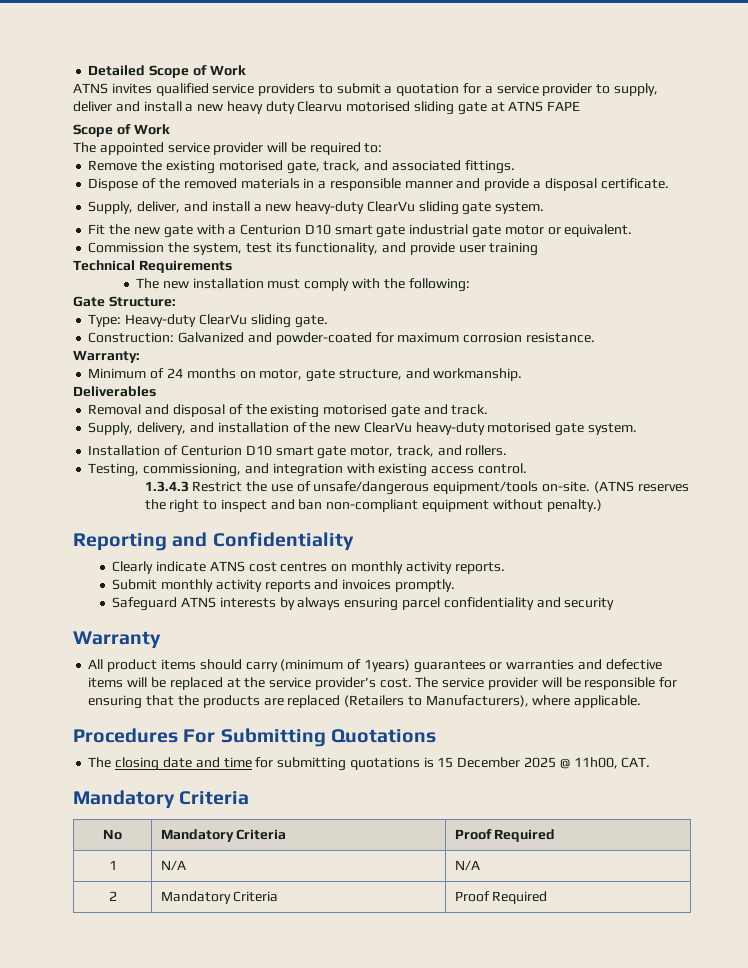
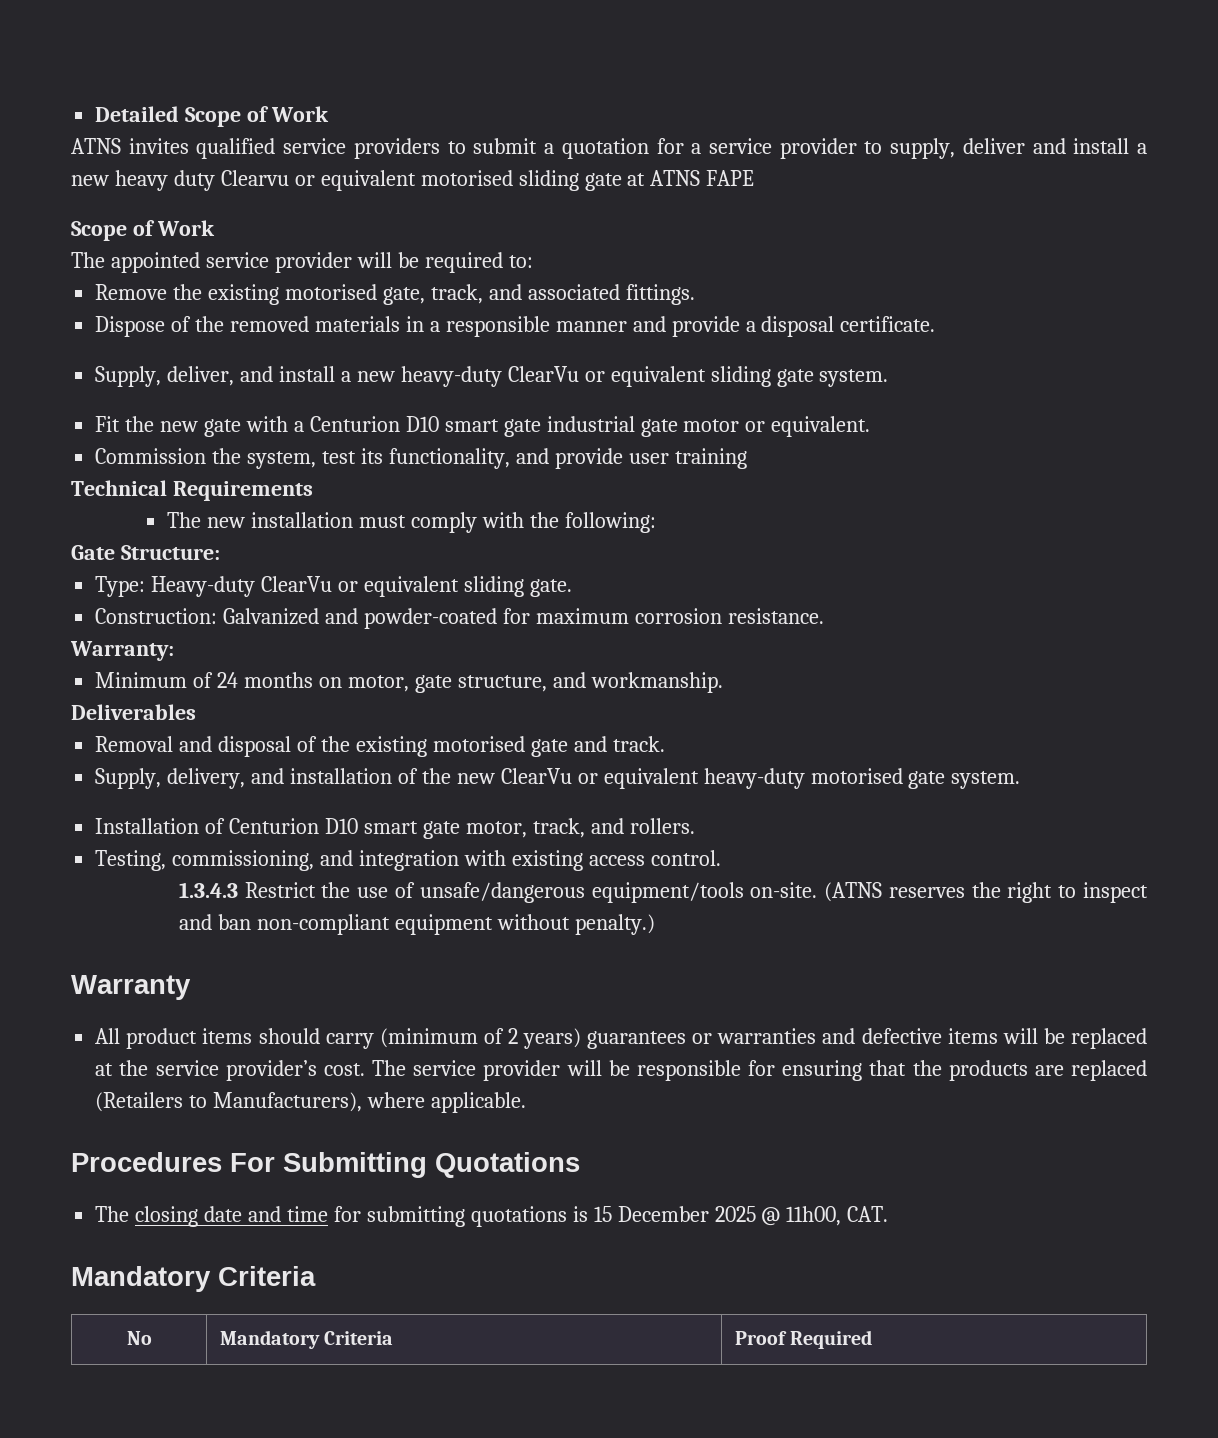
(343, 106) none -> [294,170,416,191] or equivalent
(415, 206) none -> [584,366,706,387] or equivalent
(247, 319) none -> [338,576,459,597] or equivalent
(412, 427) none -> [577,768,699,789] or equivalent
[73,532,354,551] [112,561,505,574] [112,579,455,592] [112,597,615,611] // Reporting and Confidentiality // Clearly indicate ATNS cost centres on monthly activity reports. // Submit monthly activity reports and invoices promptly. // Safeguard ATNS interests by always ensuring parcel confidentiality and security -> (655, 924) none
[363,659,410,672] 1years) -> [507,1028,582,1049] 2 years)
[108,860,117,870] [160,860,186,871] [454,860,480,871] [108,891,117,901] [160,891,279,904] [454,891,548,904] // 1 | N/A | N/A // 2 | Mandatory Criteria | Proof Required -> (873, 1339) none

